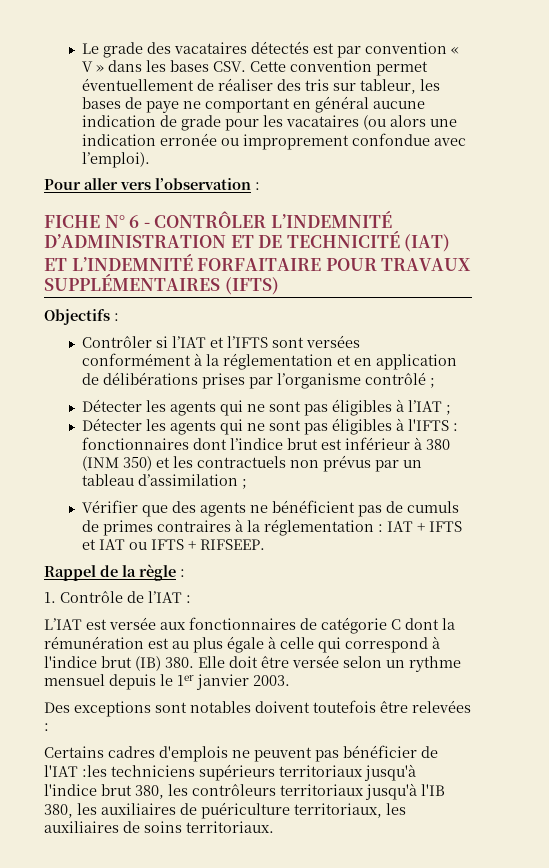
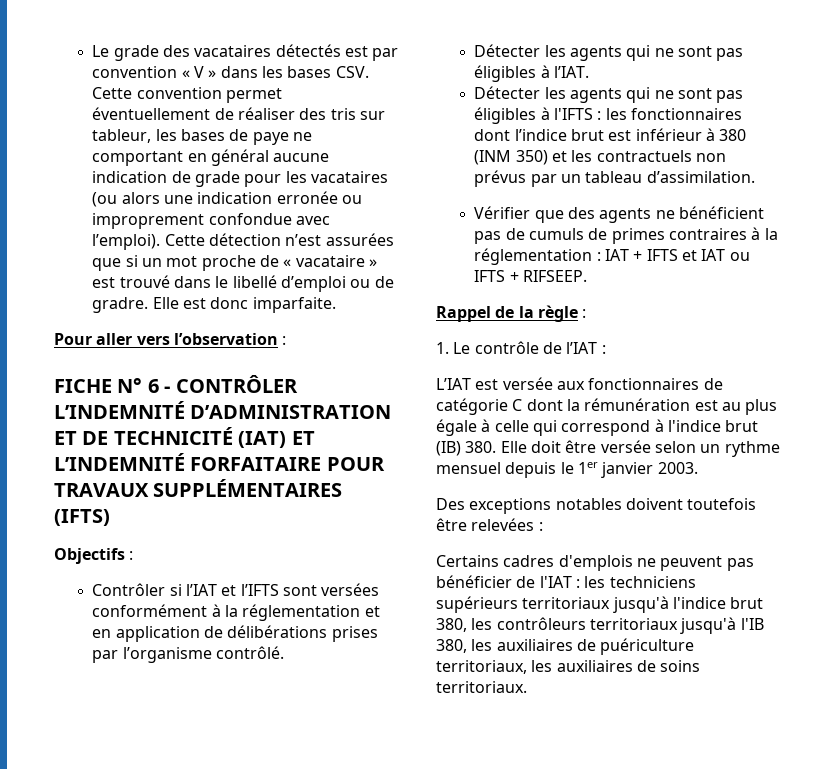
(151, 160) none -> [164,233,394,246] [92,255,377,271] [92,275,394,292] [92,297,336,313] Cette détection n’est assurées que si un mot proche de « vacataire » est trouvé dans le libellé d’emploi ou de gradre. Elle est donc imparfaite.
[365,372,436,388] [82,399,452,416] contrôlé ; // Détecter les agents qui ne sont pas éligibles à l’IAT ; -> [215,646,284,659] [474,44,744,61] [474,65,589,82] contrôlé. // Détecter les agents qui ne sont pas éligibles à l’IAT.
(459, 427) none -> [605,108,627,120] les
[138,474,248,489] d’assimilation ; -> [646,171,755,183] d’assimilation.
[60,591,123,603] Contrôle -> [453,341,539,354] Le contrôle
[155,702,187,713] sont -> (552, 506) none
[82,765,107,777] :les -> [575,576,606,588] : les

